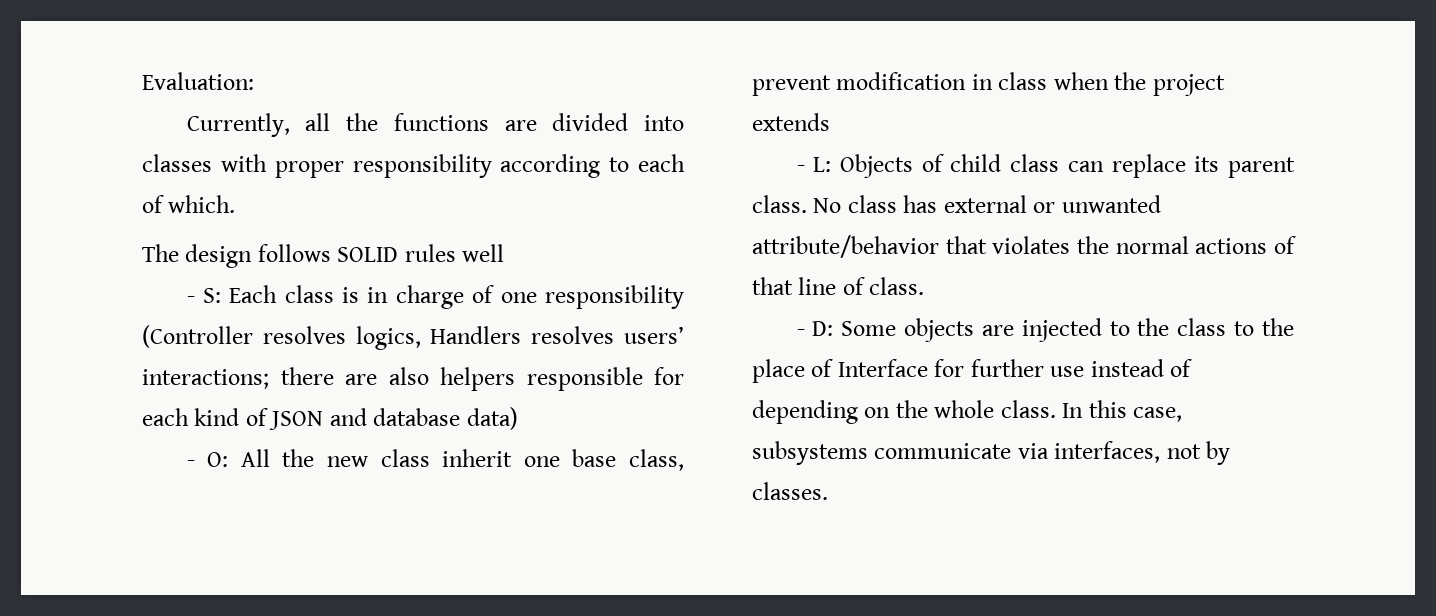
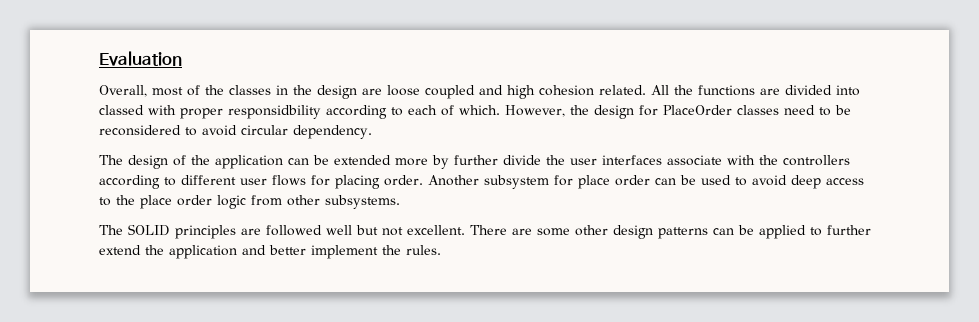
[142,72,254,90] [186,113,331,137] Evaluation: // Currently, all -> [99,51,182,66] [99,85,669,99] Evaluation // Overall, most of the classes in the design are loose coupled and high cohesion related. All
[142,154,212,172] classes -> [99,105,144,115] classed
[352,154,492,178] responsibility -> [228,105,321,119] responsidbility
[142,244,505,268] [186,285,685,309] [142,325,684,350] [142,367,684,391] [142,407,518,430] [186,449,684,471] [752,72,1225,96] [752,113,830,131] [796,154,1295,178] [752,195,1161,213] [752,235,1296,258] [752,277,925,295] [796,318,1294,342] [752,359,1193,383] [752,400,1183,424] [752,441,1231,465] [752,482,828,500] // The design follows SOLID rules well // - S: Each class is in charge of one responsibility (Controller resolves logics, Handlers resolves users’ interactions; there are also helpers responsible for each kind of JSON and database data) // - O: All the new class inherit one base class, prevent modification in class when the project extends // - L: Objects of child class can replace its parent class. No class has external or unwanted attribute/behavior that violates the normal actions of that line of class. // - D: Some objects are injected to the class to the place of Interface for further use instead of depending on the whole class. In this case, subsystems communicate via interfaces, not by classes. -> [505,105,851,119] [99,125,372,139] [99,155,850,169] [99,175,864,189] [99,195,400,209] [99,224,871,239] [99,245,441,259] However, the design for PlaceOrder classes need to be reconsidered to avoid circular dependency. // The design of the application can be extended more by further divide the user interfaces associate with the controllers according to different user flows for placing order. Another subsystem for place order can be used to avoid deep access to the place order logic from other subsystems. // The SOLID principles are followed well but not excellent. There are some other design patterns can be applied to further extend the application and better implement the rules.

